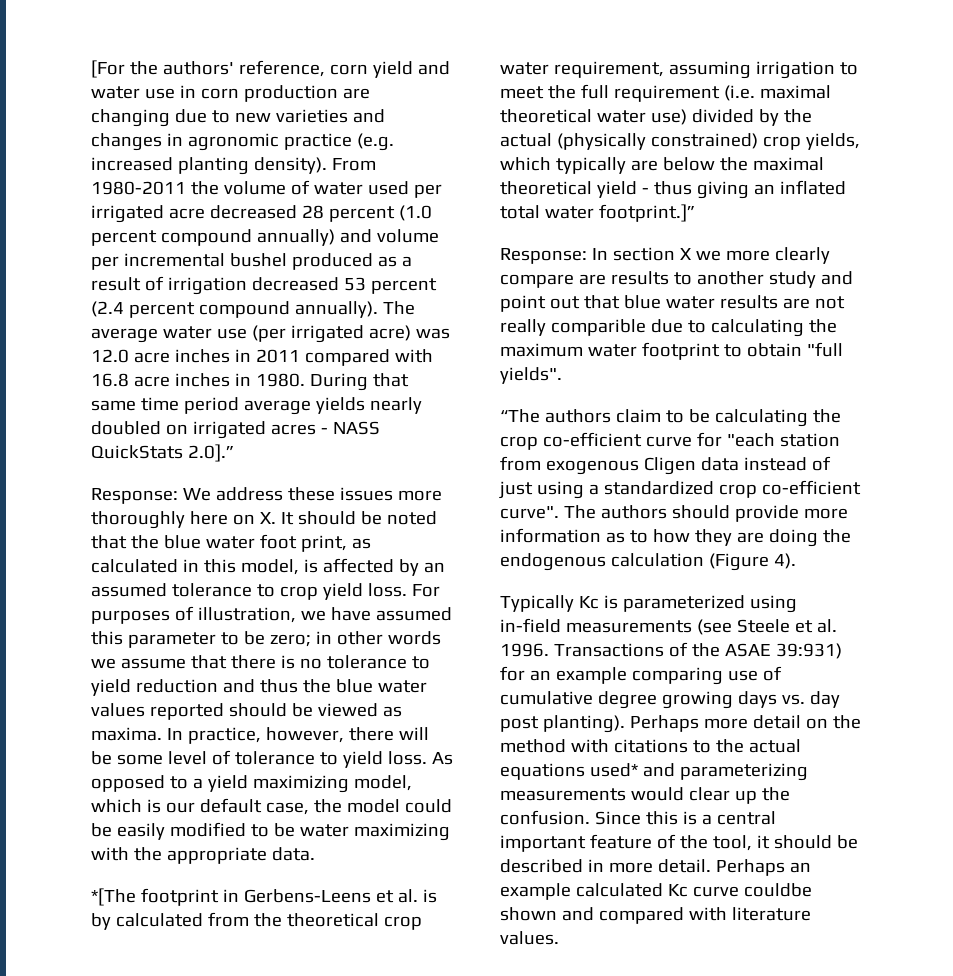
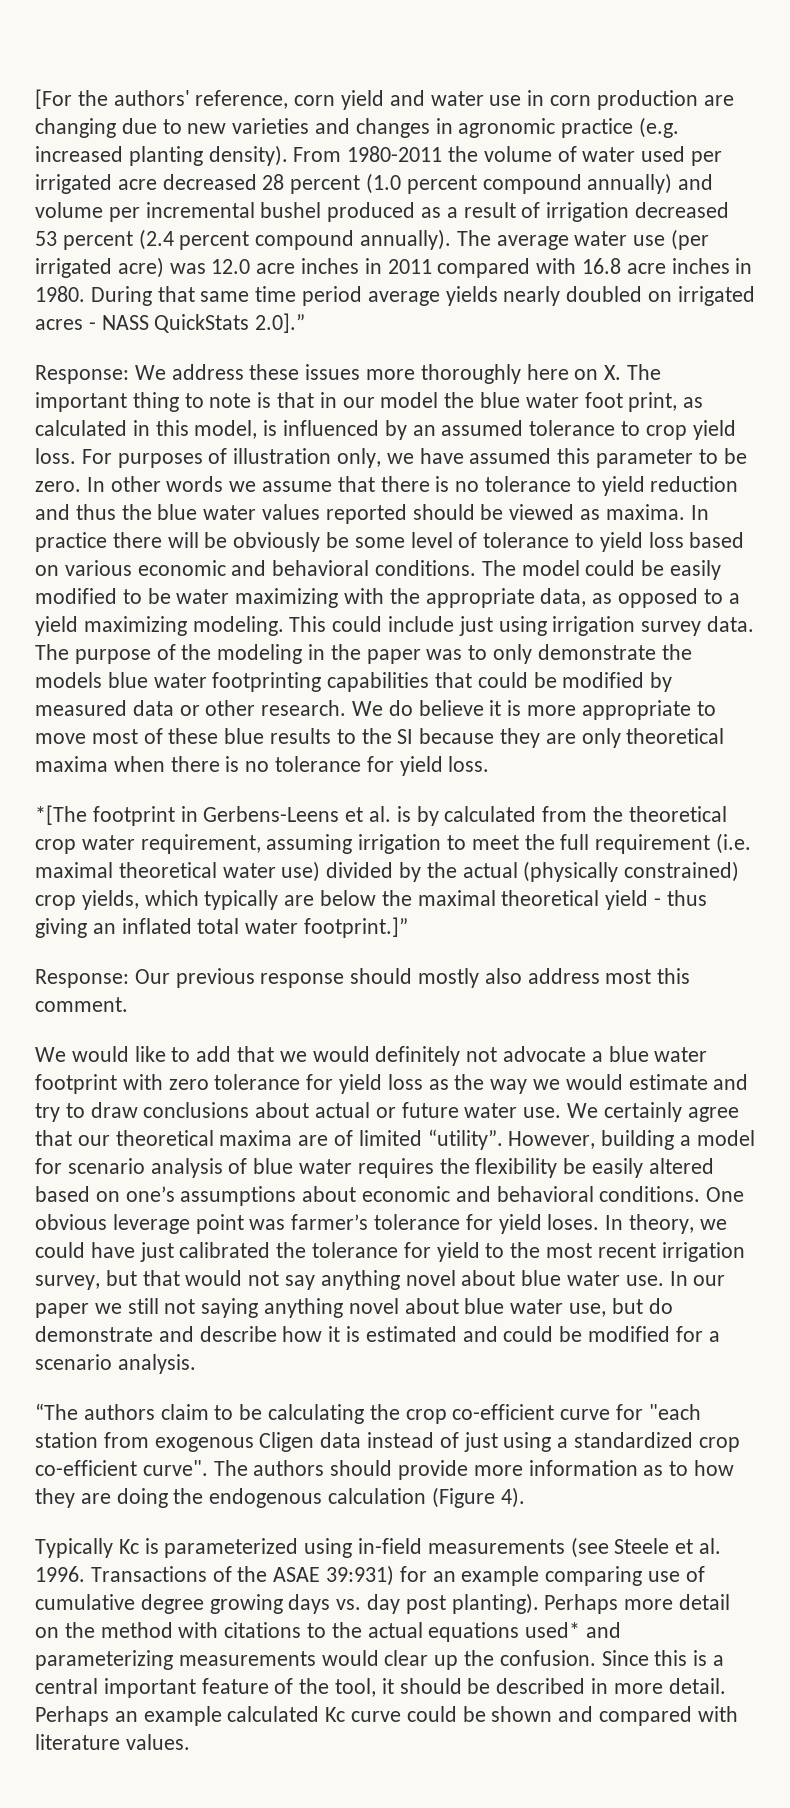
[280,511,437,525] [91,535,127,549] It should be noted that -> [627,364,662,380] [35,392,439,412] The important thing to note is that in our model
[322,558,394,573] affected -> [283,420,380,436] influenced
[197,607,296,623] illustration, -> [233,448,382,468] illustration only,
[269,631,332,647] zero; in -> [35,477,105,492] zero. In
[187,727,344,744] practice, however, -> [35,532,107,552] practice
(112, 758) none -> [233,532,350,552] obviously be
[387,751,453,765] [91,775,412,793] [91,798,342,815] loss. As opposed to a yield maximizing model, which is our default case, the -> [648,532,745,548] [35,560,516,576] loss based on various economic and behavioral conditions. The
[271,847,315,861] data. -> [540,588,740,608] [35,616,755,636] [35,644,692,664] [35,672,673,692] [35,700,716,720] [35,728,725,748] [35,756,490,776] data, as opposed to a yield maximizing modeling. This could include just using irrigation survey data. The purpose of the modeling in the paper was to only demonstrate the models blue water footprinting capabilities that could be modified by measured data or other research. We do believe it is more appropriate to move most of these blue results to the SI because they are only theoretical maxima when there is no tolerance for yield loss.
[591,247,830,264] [500,271,853,288] [500,295,845,312] [500,319,837,337] [500,342,843,360] [500,367,562,384] In section X we more clearly compare are results to another study and point out that blue water results are not really comparible due to calculating the maximum water footprint to obtain "full yields". -> [134,968,691,988] [35,997,128,1012] [35,1046,708,1066] [35,1074,749,1094] [35,1102,739,1122] [35,1129,755,1150] [35,1158,714,1178] [35,1186,745,1206] [35,1214,727,1234] [35,1242,745,1262] [35,1270,726,1290] [35,1298,673,1318] [35,1326,720,1342] [35,1354,196,1374] Our previous response should mostly also address most this comment. // We would like to add that we would definitely not advocate a blue water footprint with zero tolerance for yield loss as the way we would estimate and try to draw conclusions about actual or future water use. We certainly agree that our theoretical maxima are of limited “utility”. However, building a model for scenario analysis of blue water requires the flexibility be easily altered based on one’s assumptions about economic and behavioral conditions. One obvious leverage point was farmer’s tolerance for yield loses. In theory, we could have just calibrated the tolerance for yield to the most recent irrigation survey, but that would not say anything novel about blue water use. In our paper we still not saying anything novel about blue water use, but do demonstrate and describe how it is estimated and could be modified for a scenario analysis.
[743,883,812,897] couldbe -> [406,1706,486,1722] could be

